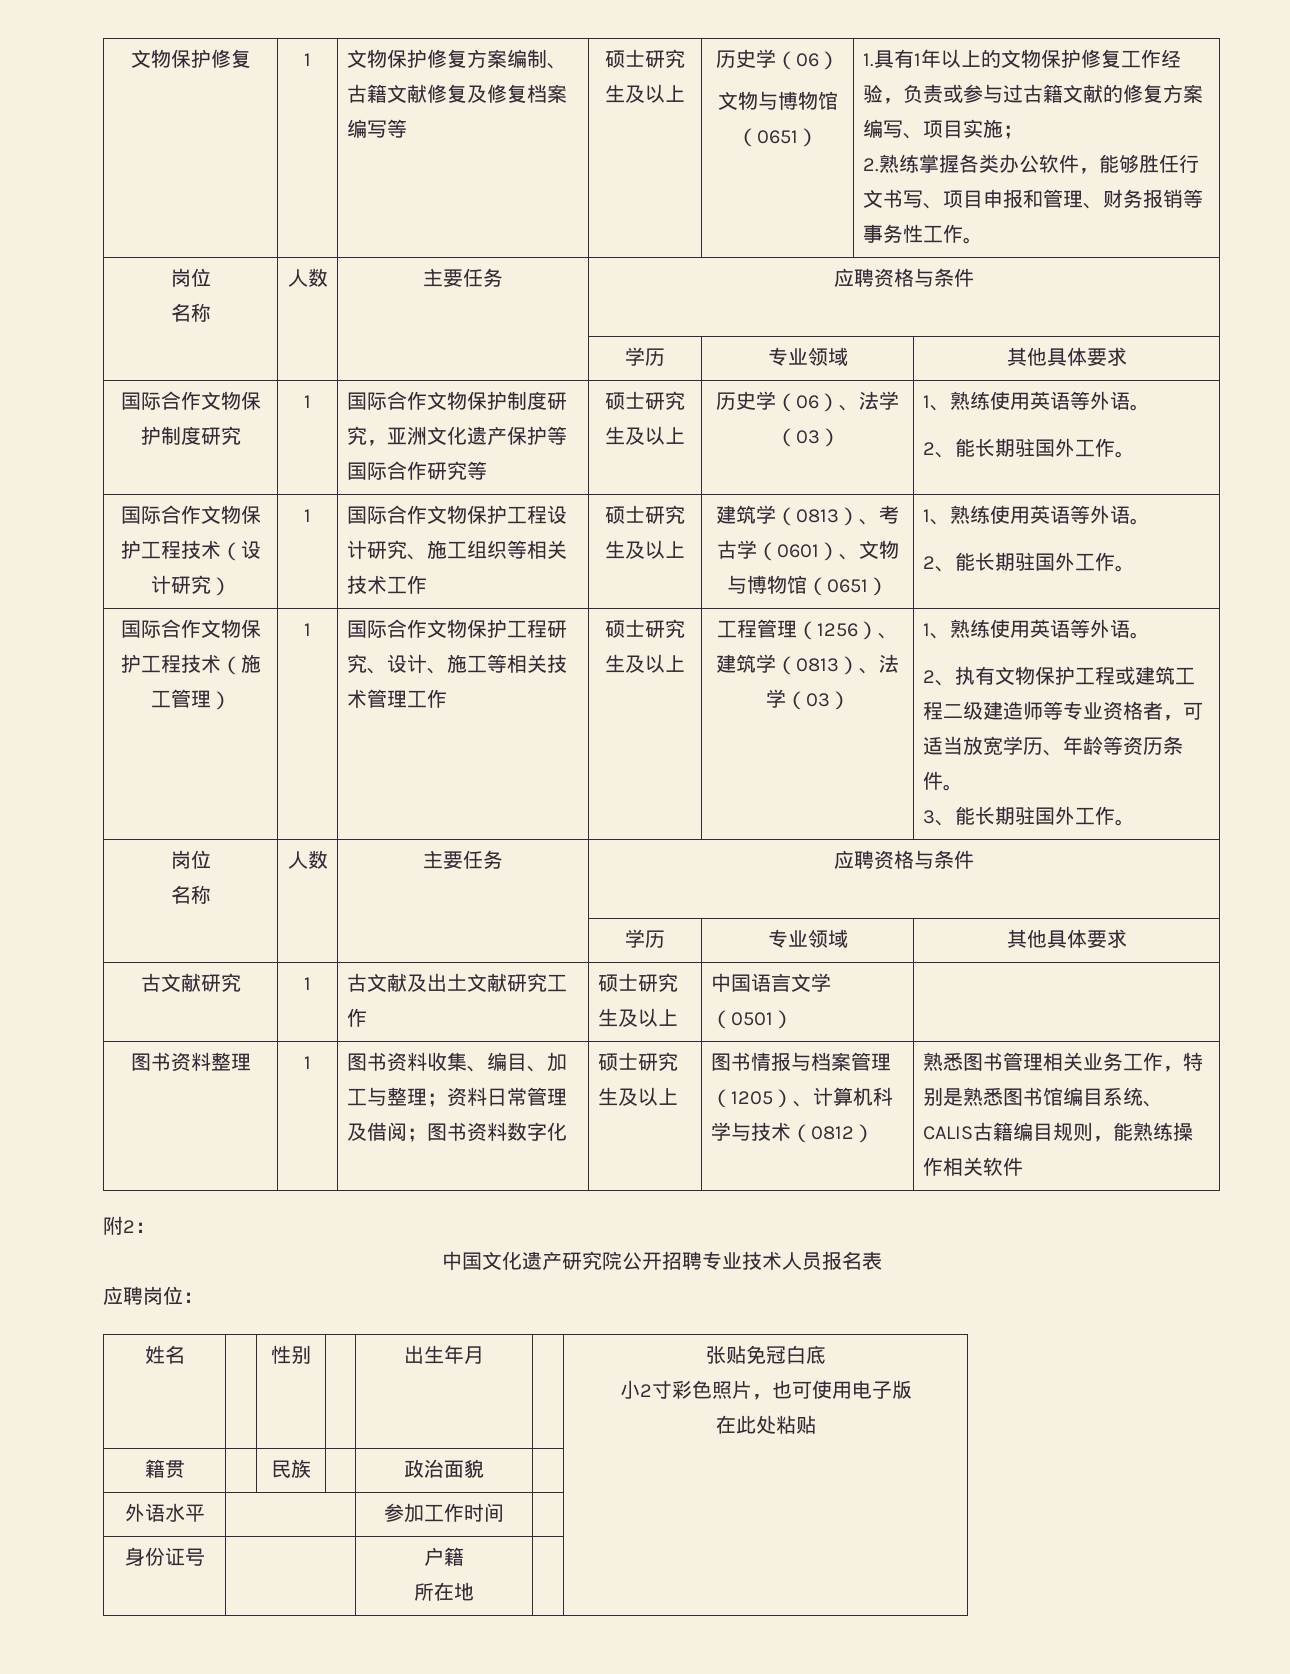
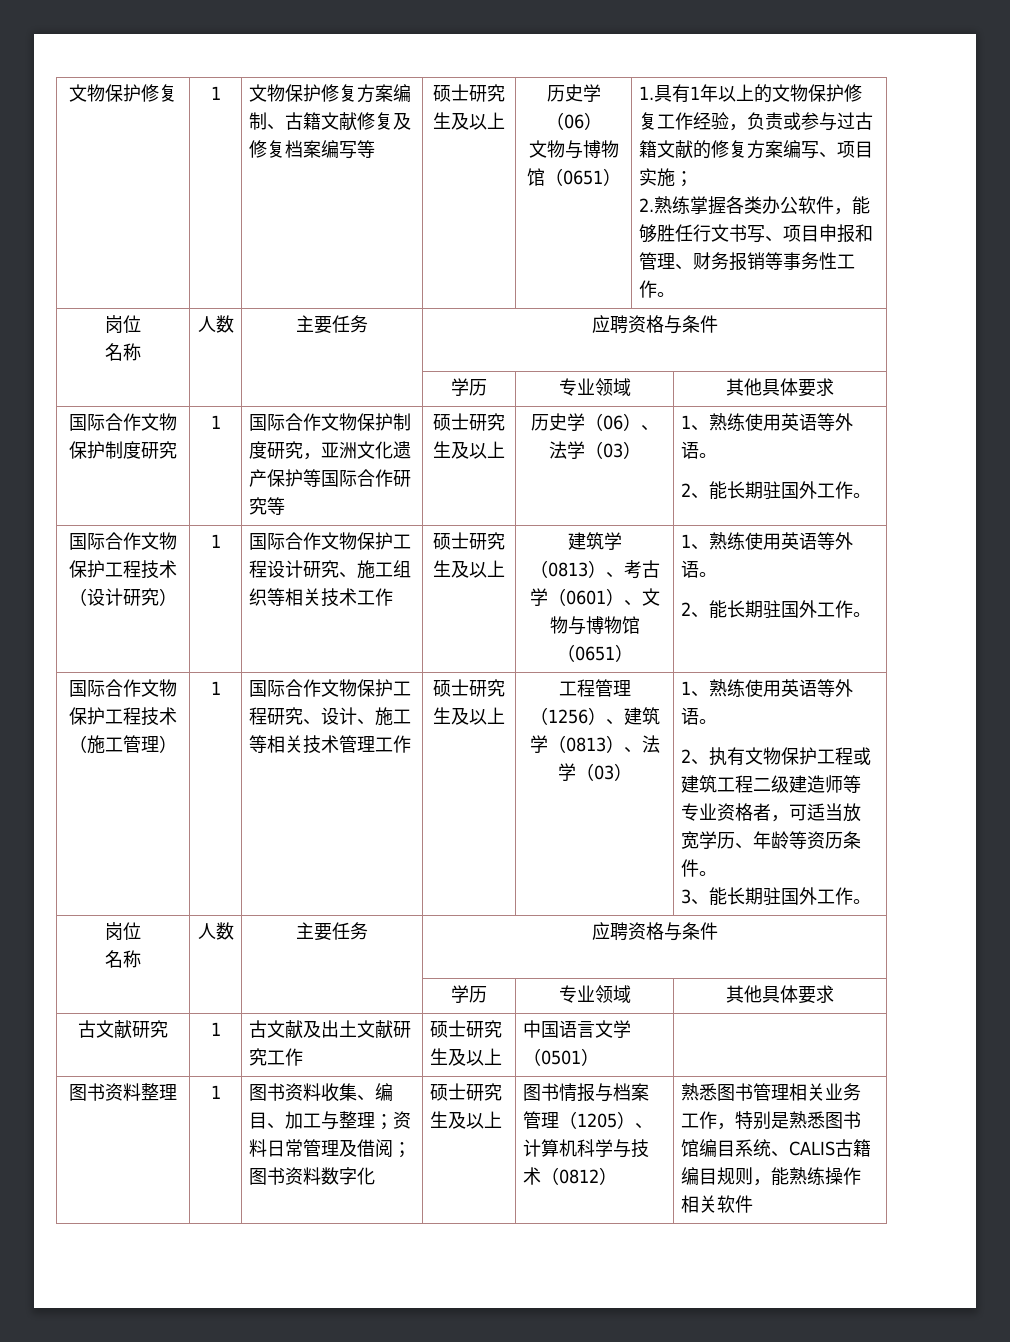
[103,1216,155,1235] [441,1251,882,1271] [103,1286,203,1305] [144,1345,185,1364] [271,1345,311,1364] [404,1345,484,1364] [705,1345,826,1364] [619,1380,912,1400] [715,1415,816,1434] [144,1459,185,1478] [271,1459,311,1478] [404,1459,484,1478] [124,1503,205,1522] [384,1503,504,1523] [124,1547,205,1566] [424,1547,464,1566] [414,1582,474,1601] // 附2： // 中国文化遗产研究院公开招聘专业技术人员报名表 // 应聘岗位： // 姓名 | | 性别 | | 出生年月 | | 张贴免冠白底 // 小2寸彩色照片，也可使用电子版 // 在此处粘贴 // 籍贯 | | 民族 | | 政治面貌 | | // 外语水平 | | 参加工作时间 | | // 身份证号 | | 户籍 // 所在地 | | -> (754, 1204) none

